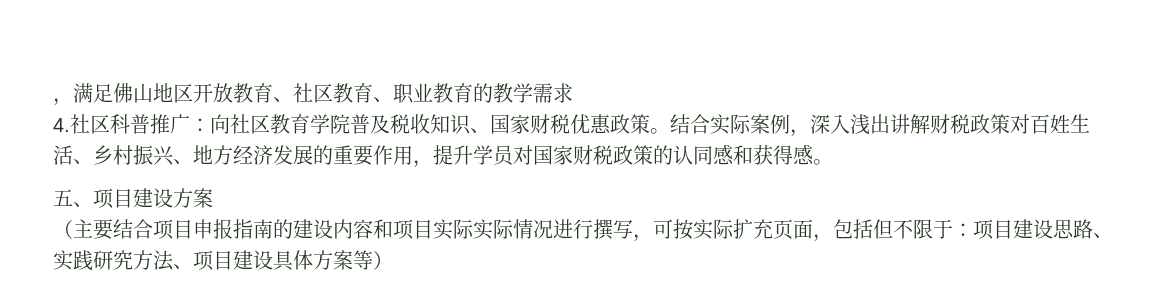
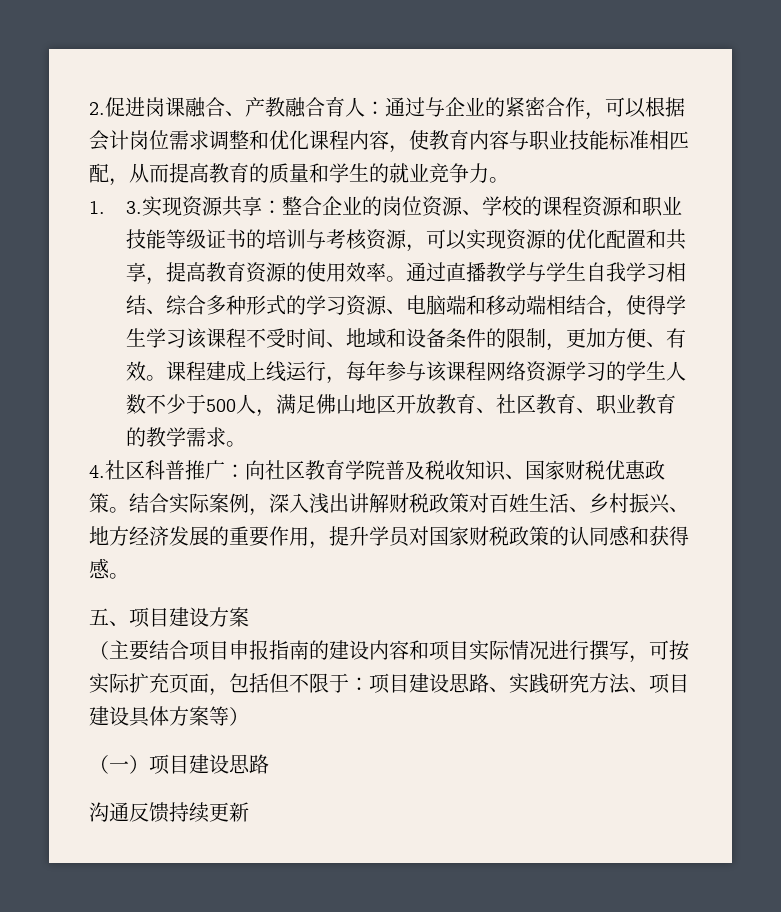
(53, 102) none -> [89,97,685,120] [89,130,689,153] [89,163,509,186] [89,196,682,217] [125,229,686,252] [125,262,686,285] [125,295,686,318] [125,328,686,351] [125,361,686,384] [125,394,256,414] 2.促进岗课融合、产教融合育人：通过与企业的紧密合作，可以根据会计岗位需求调整和优化课程内容，使教育内容与职业技能标准相匹配，从而提高教育的质量和学生的就业竞争力。 // 1. 3.实现资源共享：整合企业的岗位资源、学校的课程资源和职业技能等级证书的培训与考核资源，可以实现资源的优化配置和共享，提高教育资源的使用效率。通过直播教学与学生自我学习相结、综合多种形式的学习资源、电脑端和移动端相结合，使得学生学习该课程不受时间、地域和设备条件的限制，更加方便、有效。课程建成上线运行，每年参与该课程网络资源学习的学生人数不少于500人
(573, 93) none -> [225,441,246,447] 。
[473,219,514,240] 实际 -> (510, 650) none
(393, 260) none -> [89,754,269,775] [89,802,249,823] // （一）项目建设思路 // 沟通反馈持续更新

